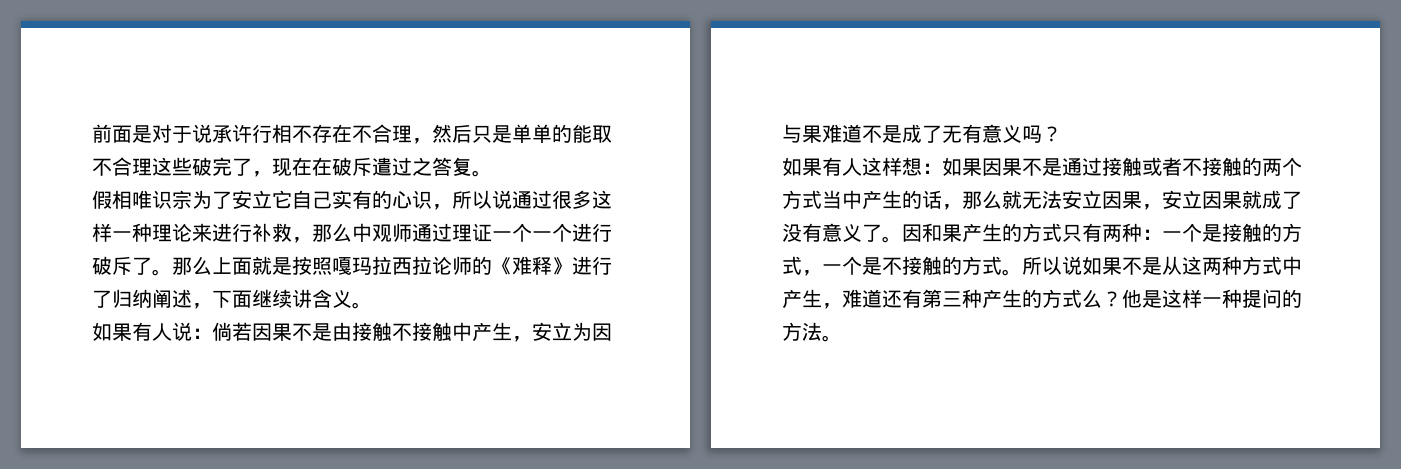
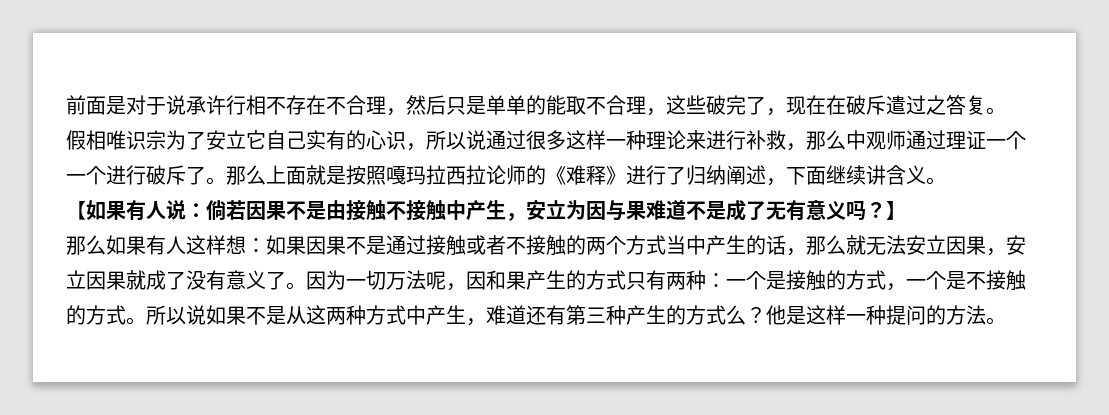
(152, 167) none -> [646,108,666,116] ，
(372, 305) none -> [66,201,86,220] 【
(1062, 134) // -> [886,201,906,220] [66,235,106,255] 】 // 那么
(922, 233) none -> [326,270,486,291] 为一切万法呢，因

